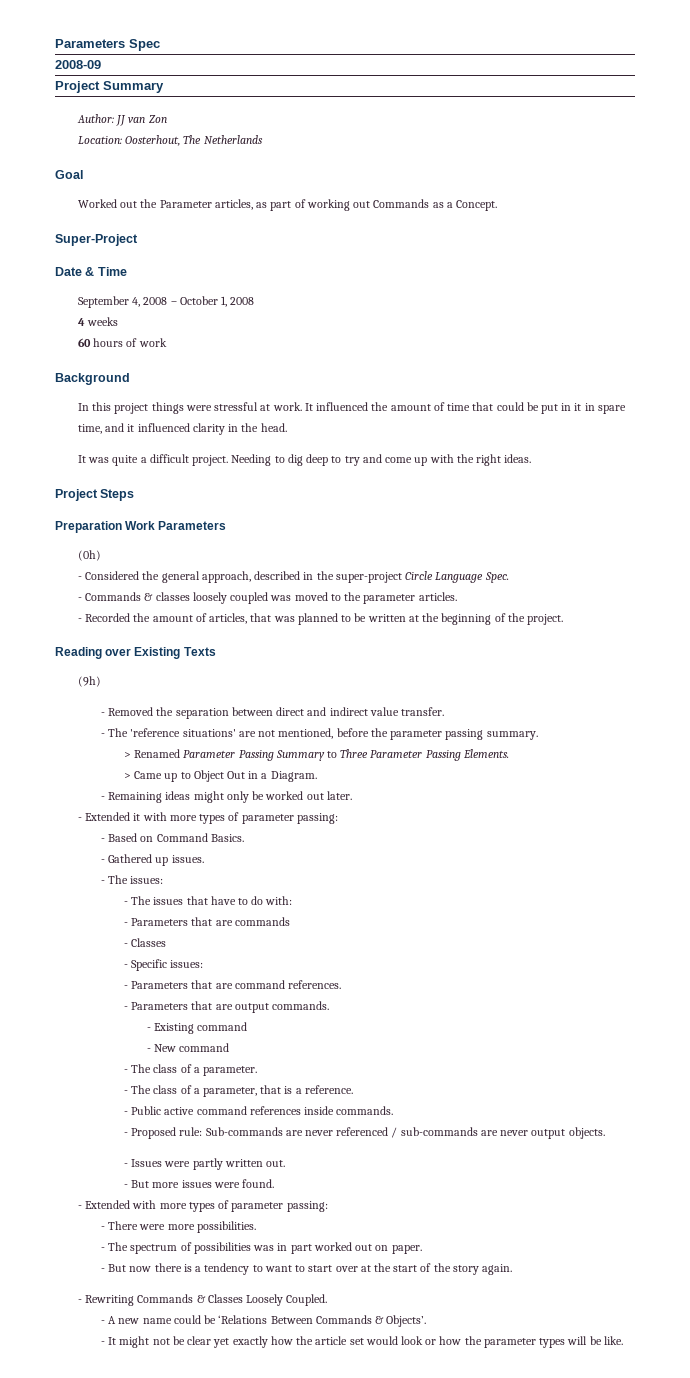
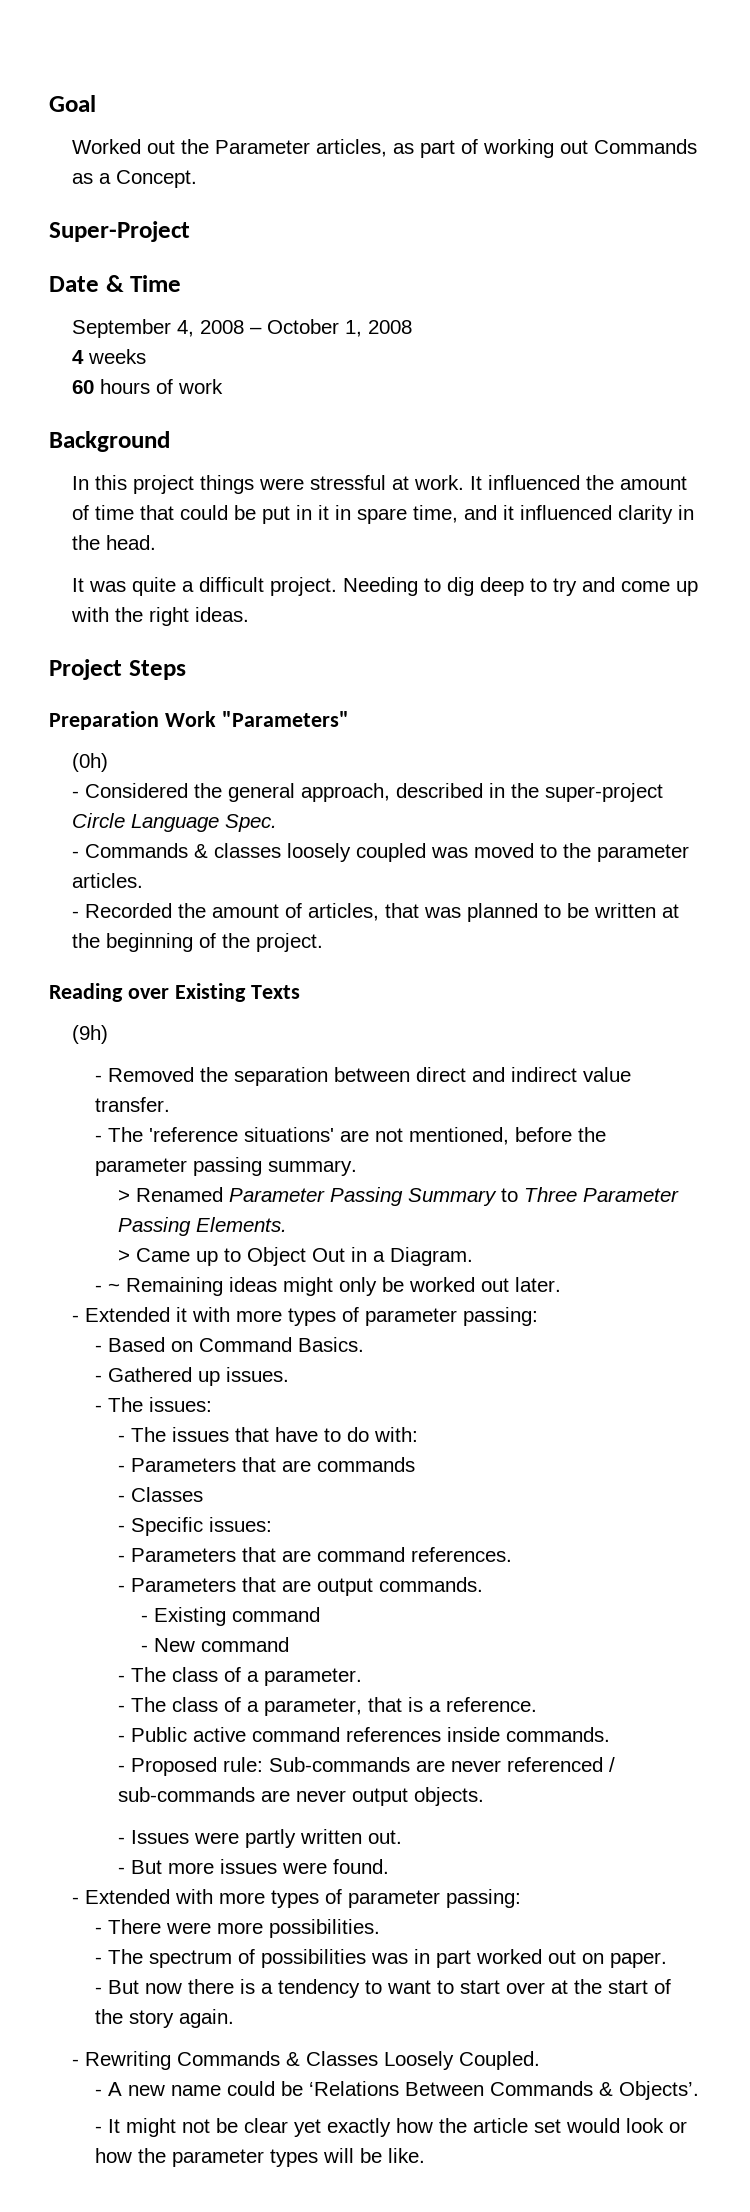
[55,39,160,51] [55,60,101,69] [55,81,164,93] [76,114,167,126] [77,135,263,146] Parameters Spec // 2008-09 // Project Summary // Author: JJ van Zon // Location: Oosterhout, The Netherlands // -> (49, 103) none
[158,521,227,530] Parameters -> [221,711,349,727] "Parameters"
(105, 798) none -> [107,1283,120,1292] ~

